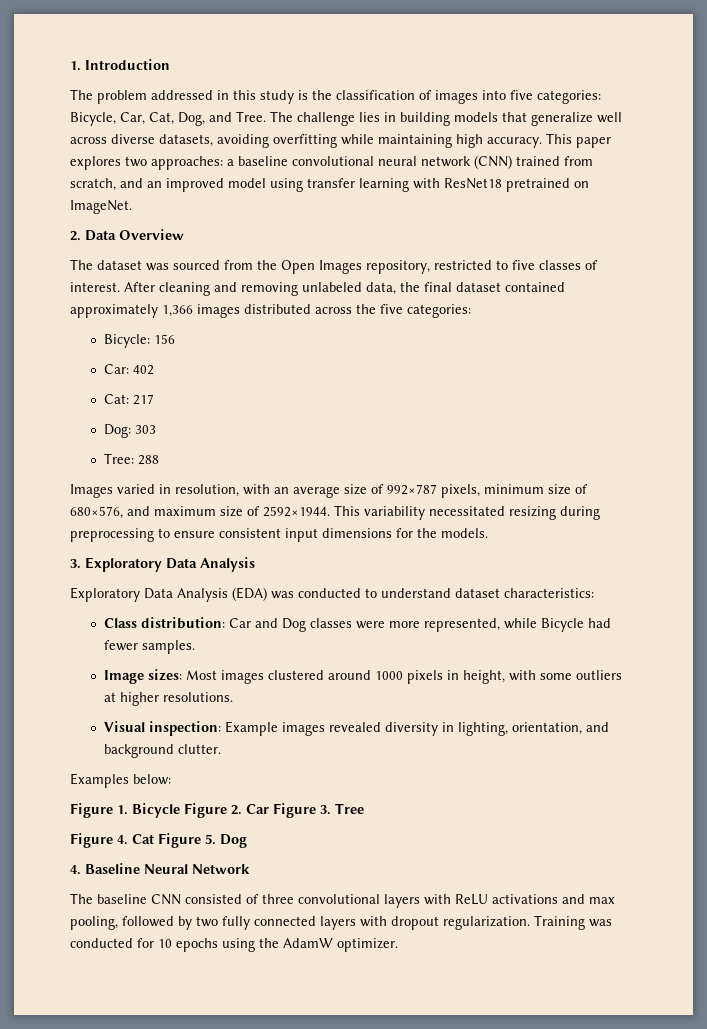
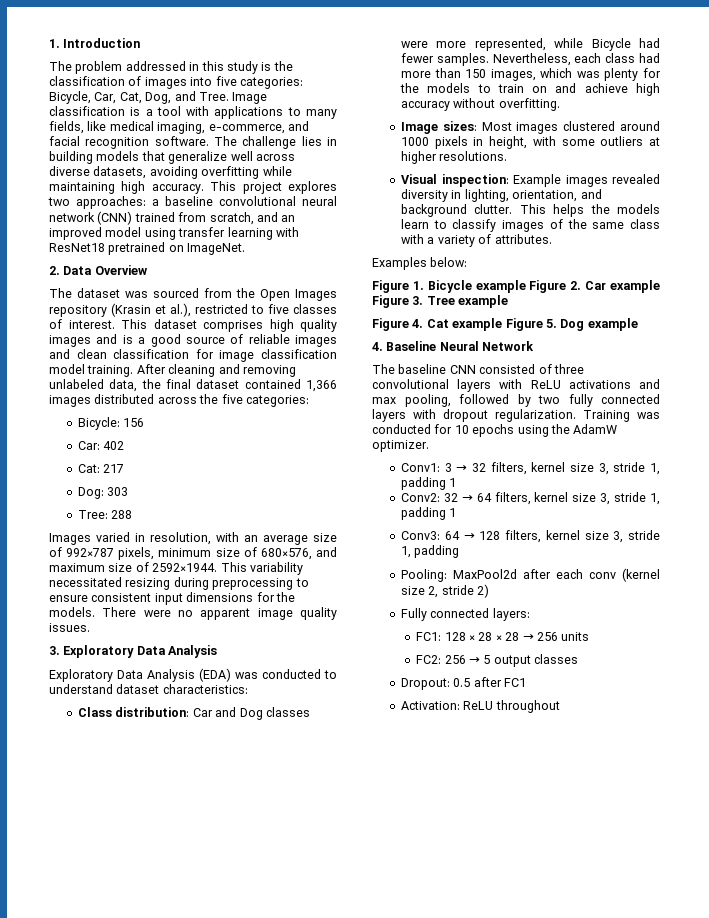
(266, 116) none -> [232,92,268,104] [49,106,337,119] [49,121,309,134] [49,136,209,149] Image classification is a tool with applications to many fields, like medical imaging, e-commerce, and facial recognition software.
[576,137,611,148] paper -> [242,182,282,194] project
[366,260,430,274] repository, -> [49,303,191,317] repository (Krasin et al.),
(120, 287) none -> [121,319,337,332] [49,334,337,347] [49,349,337,362] [49,364,134,377] This dataset comprises high quality images and is a good source of reliable images and clean classification for image classification model training.
[70,304,158,318] approximately -> (301, 384) none
(488, 533) none -> [102,607,337,620] [49,623,90,632] There were no apparent image quality issues.
(196, 647) none -> [492,53,660,66] [401,68,661,81] [400,83,660,96] [401,98,560,111] Nevertheless, each class had more than 150 images, which was plenty for the models to train on and achieve high accuracy without overfitting.
(222, 749) none -> [519,204,660,217] [401,219,660,232] [401,234,552,247] This helps the models learn to classify images of the same class with a variety of attributes.
(180, 810) none -> [475,280,526,293] example
(269, 809) none -> [610,280,660,293] example
(364, 808) none -> [458,295,509,308] example
(154, 839) none -> [452,318,503,331] example
(247, 841) none -> [587,318,638,331] example
(398, 945) none -> [401,462,660,475] [401,477,457,490] [401,492,660,505] [401,507,457,520] [401,530,660,543] [401,545,460,558] [401,568,660,582] [401,584,490,598] [401,608,530,621] [416,632,590,641] [416,654,579,667] [401,677,527,690] [401,700,560,713] // Conv1: 3 → 32 filters, kernel size 3, stride 1, padding 1 // Conv2: 32 → 64 filters, kernel size 3, stride 1, padding 1 // Conv3: 64 → 128 filters, kernel size 3, stride 1, padding // Pooling: MaxPool2d after each conv (kernel size 2, stride 2) // Fully connected layers: // FC1: 128 × 28 × 28 → 256 units // FC2: 256 → 5 output classes // Dropout: 0.5 after FC1 // Activation: ReLU throughout

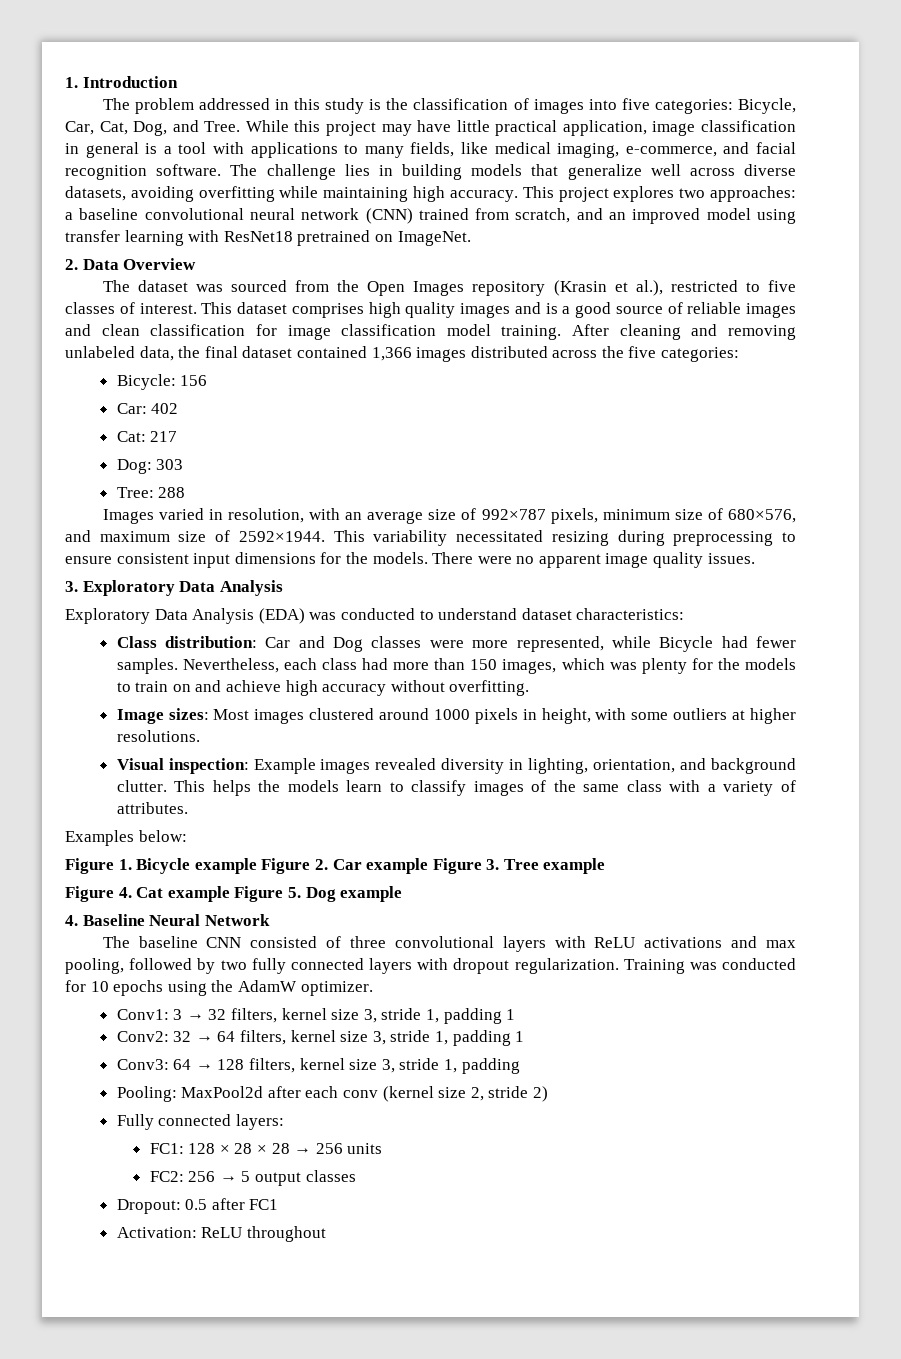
[232,92,268,104] [49,106,125,116] Image classification -> [245,120,796,136] [65,142,139,158] While this project may have little practical application, image classification in general

